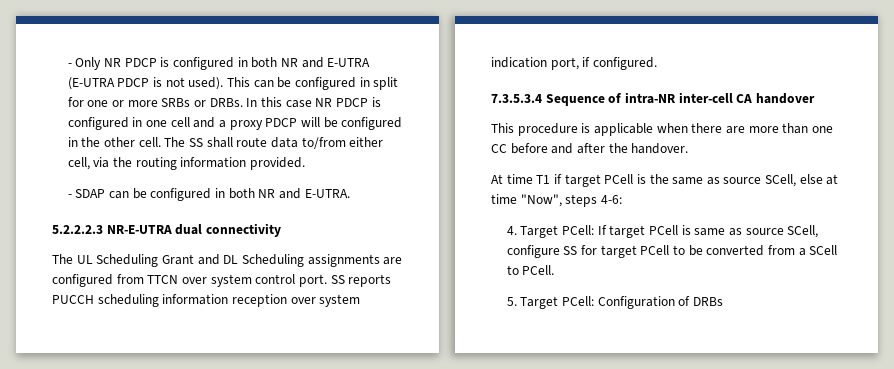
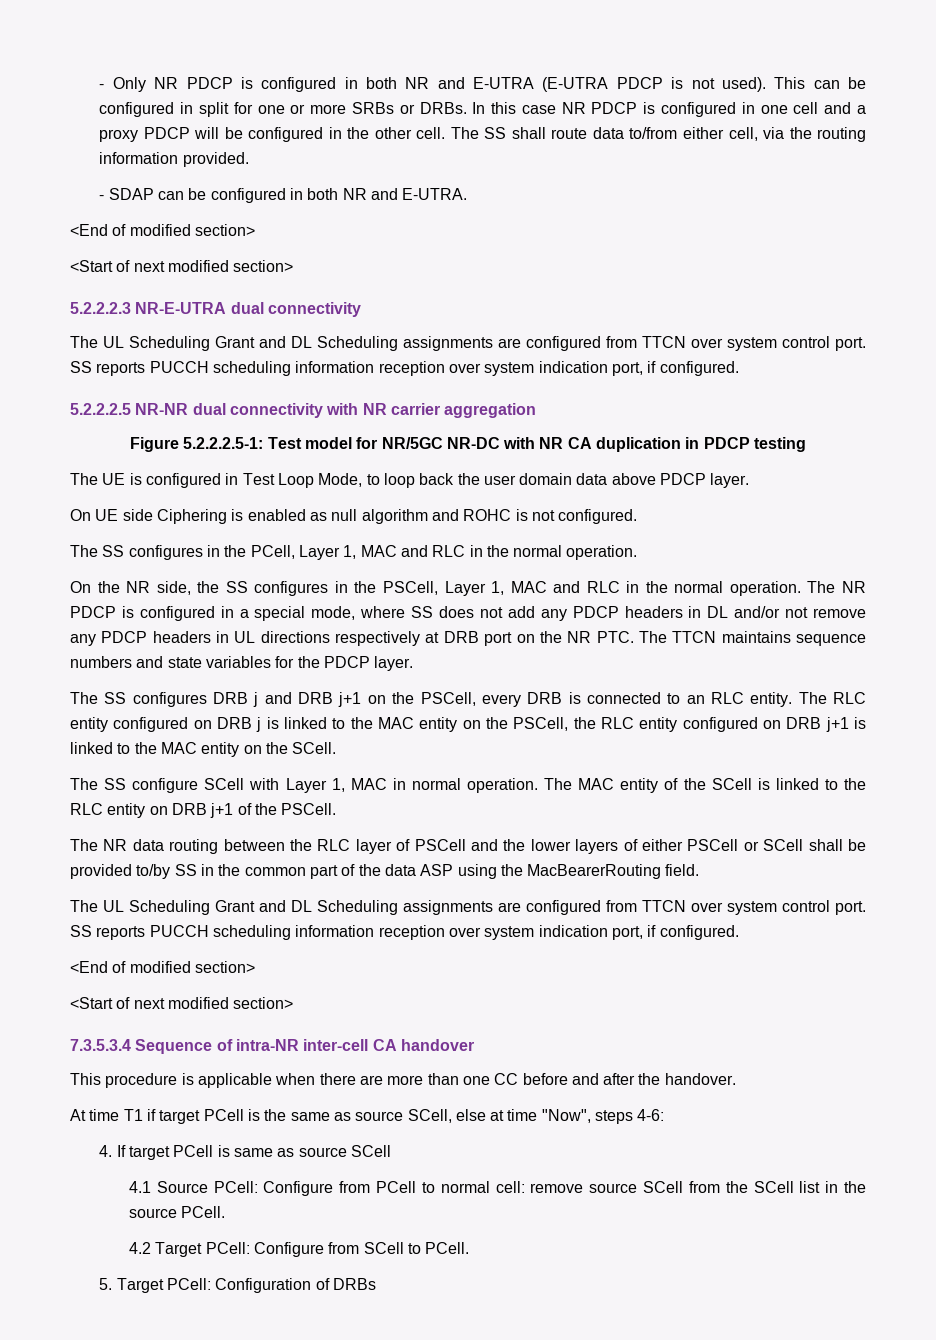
(350, 193) none -> [70,224,255,236] [70,260,294,272] // <End of modified section> // <Start of next modified section>
(657, 63) none -> [70,403,537,418] [129,437,807,452] [70,473,750,488] [70,509,638,524] [70,545,638,560] [70,581,866,596] [70,606,867,621] [70,631,867,646] [70,656,414,671] [70,692,867,707] [70,717,867,732] [70,742,337,757] [70,778,867,793] [70,803,337,818] [70,839,866,854] [70,864,700,879] [70,900,866,915] [70,925,739,940] [70,961,255,973] [70,997,294,1009] // 5.2.2.2.5 NR-NR dual connectivity with NR carrier aggregation // Figure 5.2.2.2.5-1: Test model for NR/5GC NR-DC with NR CA duplication in PDCP testing // The UE is configured in Test Loop Mode, to loop back the user domain data above PDCP layer. // On UE side Ciphering is enabled as null algorithm and ROHC is not configured. // The SS configures in the PCell, Layer 1, MAC and RLC in the normal operation. // On the NR side, the SS configures in the PSCell, Layer 1, MAC and RLC in the normal operation. The NR PDCP is configured in a special mode, where SS does not add any PDCP headers in DL and/or not remove any PDCP headers in UL directions respectively at DRB port on the NR PTC. The TTCN maintains sequence numbers and state variables for the PDCP layer. // The SS configures DRB j and DRB j+1 on the PSCell, every DRB is connected to an RLC entity. The RLC entity configured on DRB j is linked to the MAC entity on the PSCell, the RLC entity configured on DRB j+1 is linked to the MAC entity on the SCell. // The SS configure SCell with Layer 1, MAC in normal operation. The MAC entity of the SCell is linked to the RLC entity on DRB j+1 of the PSCell. // The NR data routing between the RLC layer of PSCell and the lower layers of either PSCell or SCell shall be provided to/by SS in the common part of the data ASP using the MacBearerRouting field. // The UL Scheduling Grant and DL Scheduling assignments are configured from TTCN over system control port. SS reports PUCCH scheduling information reception over system indication port, if configured. // <End of modified section> // <Start of next modified section>
[520,225,595,238] Target PCell: -> (113, 1151) none
[787,225,819,238] [506,245,806,258] SCell, configure SS for target PCell to be converted from a -> [351,1145,392,1157] [128,1181,867,1196] [128,1206,226,1218] [128,1242,360,1257] SCell // 4.1 Source PCell: Configure from PCell to normal cell: remove source SCell from the SCell list in the source PCell. // 4.2 Target PCell: Configure from

